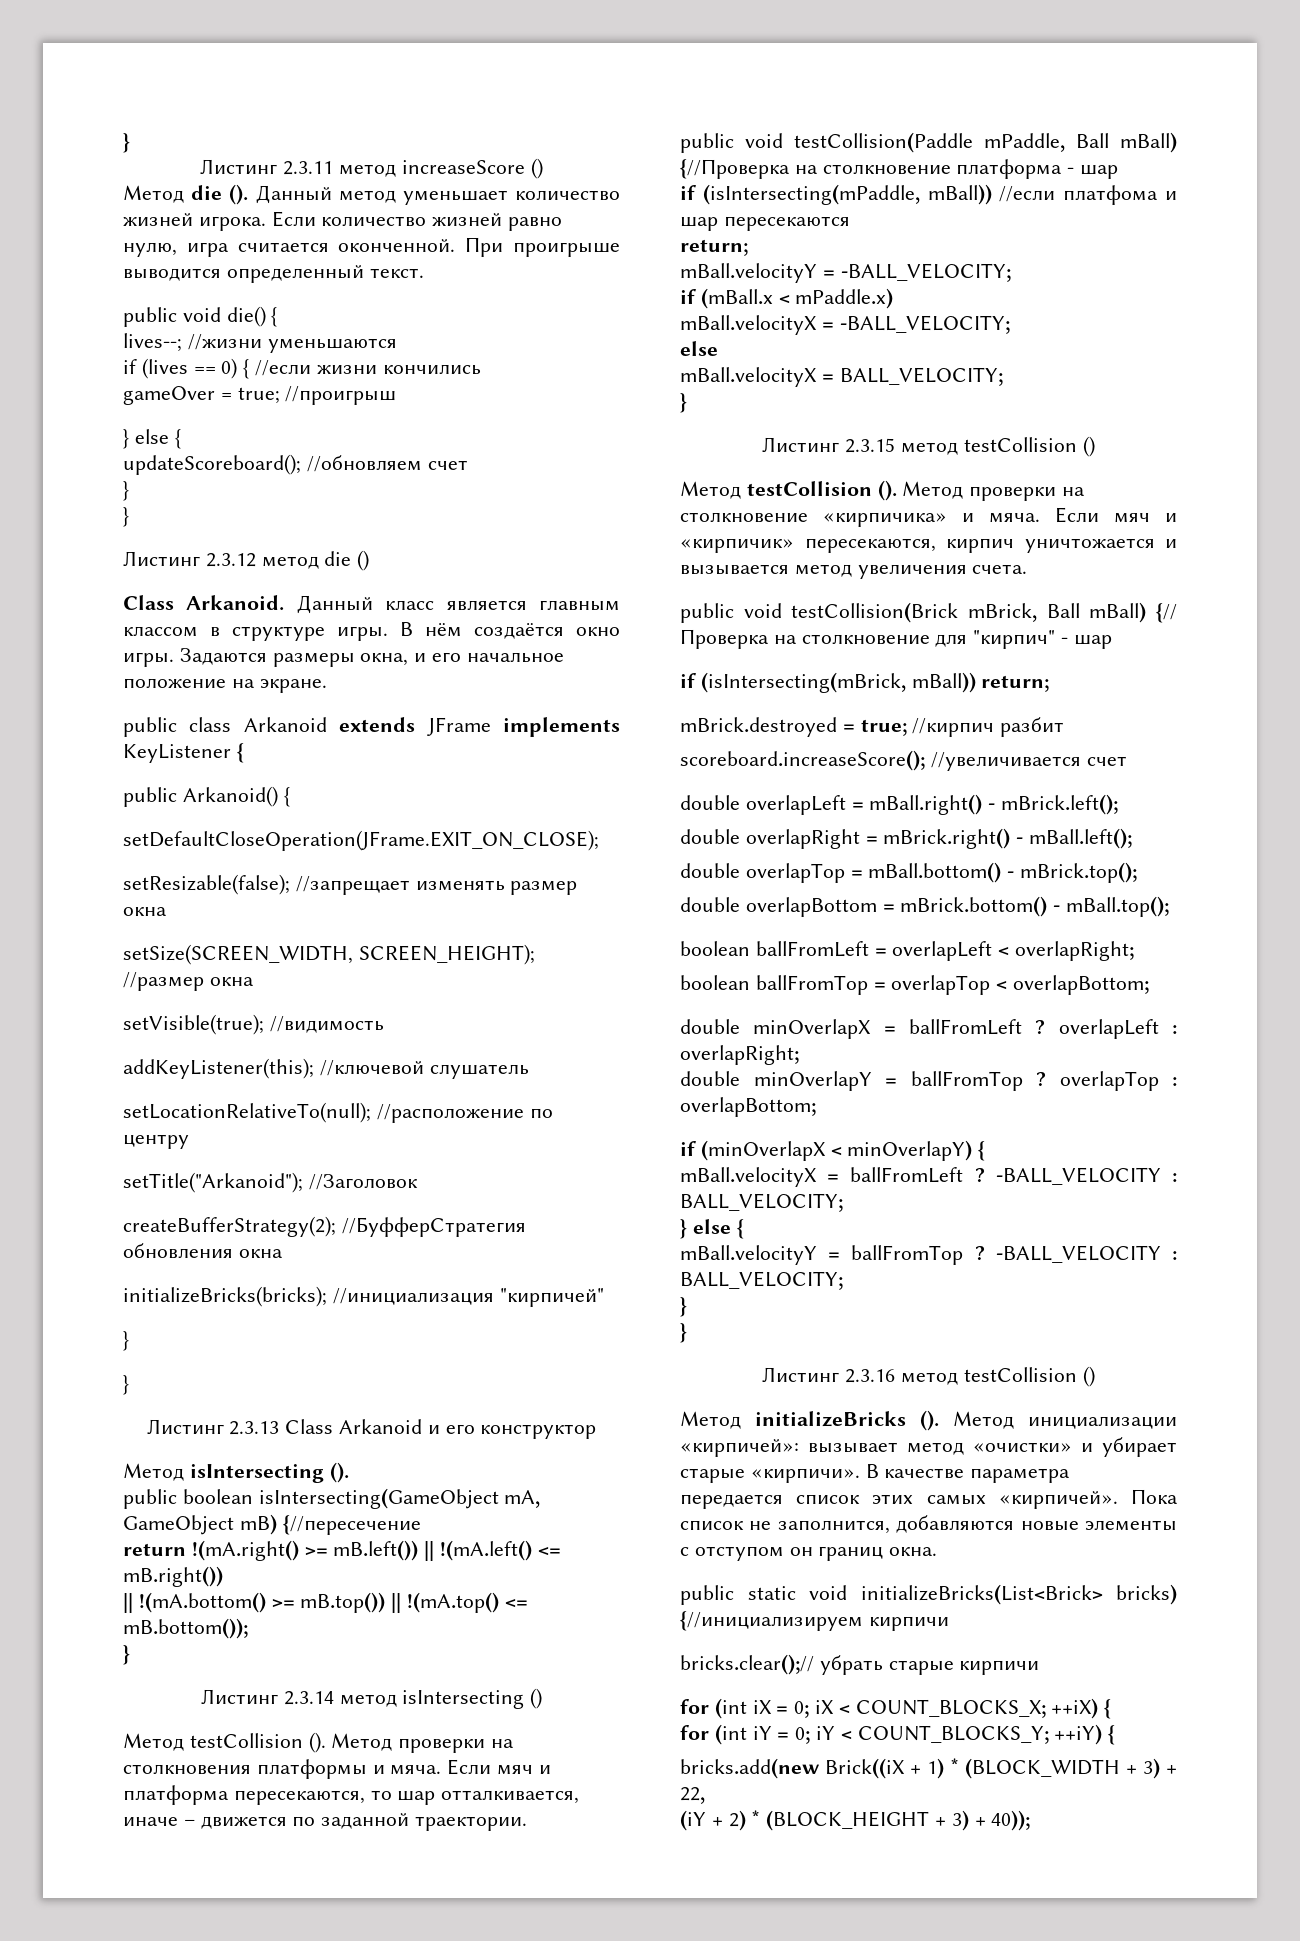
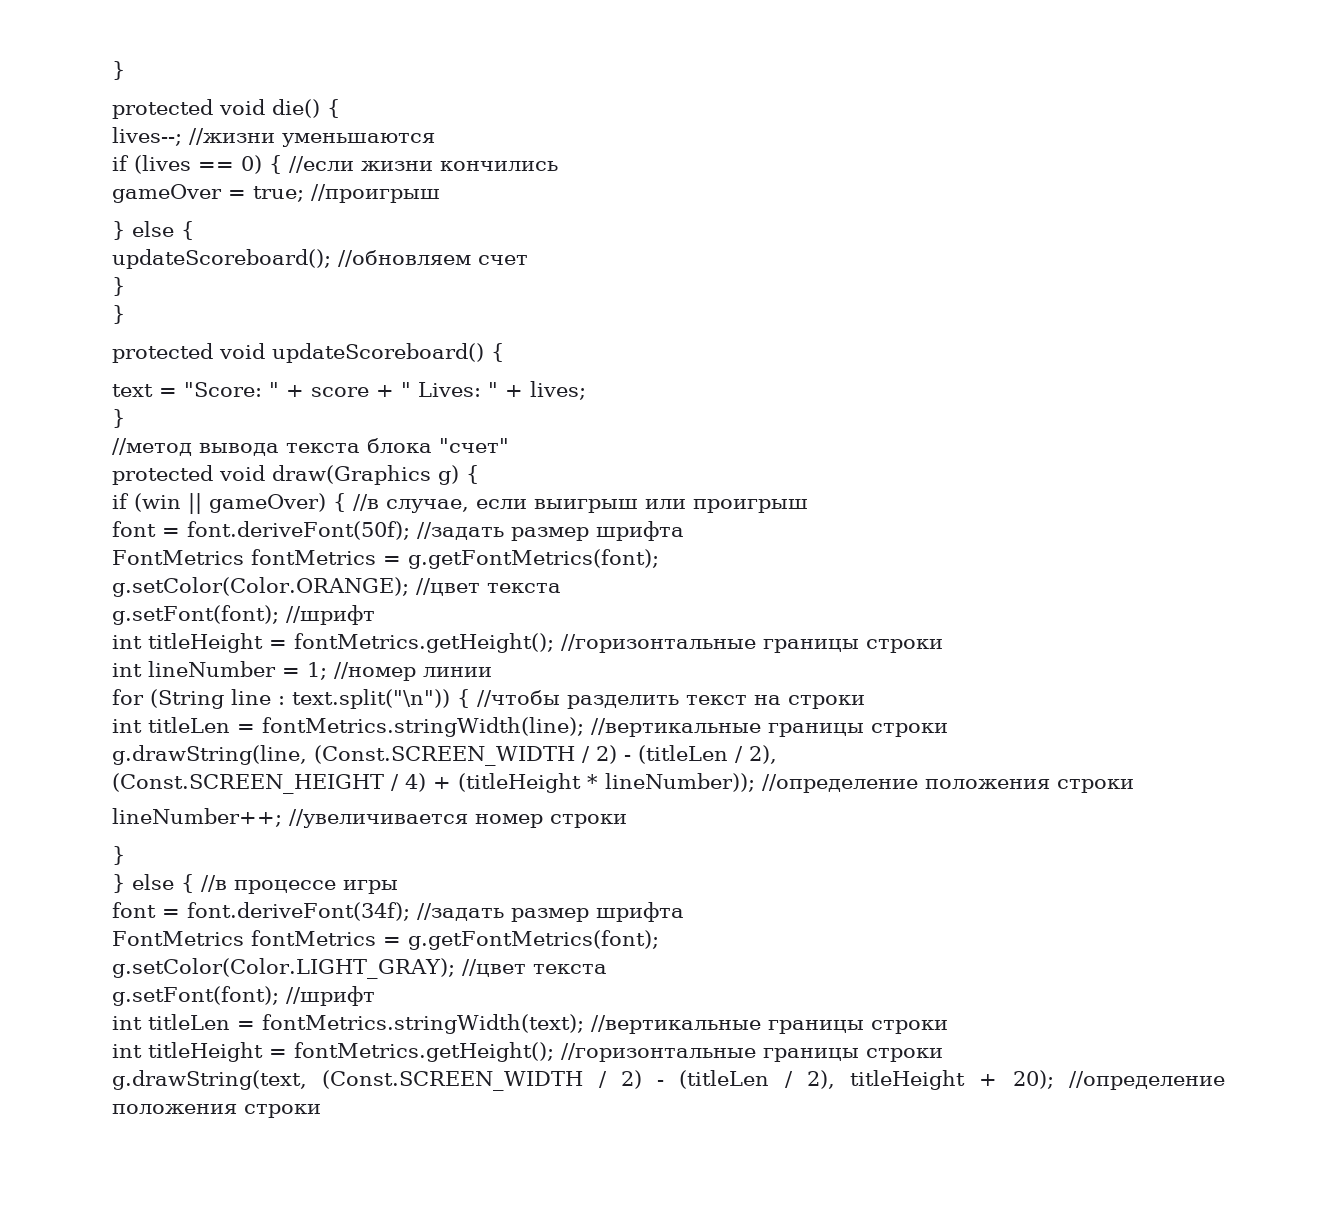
[123,133,130,153] [200,158,543,179] [123,184,620,205] [123,211,563,231] [123,237,620,257] [123,265,424,283] [123,307,177,327] } // Листинг 2.3.11 метод increaseScore () // Метод die (). Данный метод уменьшает количество жизней игрока. Если количество жизней равно нулю, игра считается оконченной. При проигрыше выводится определенный текст. // public -> [112,61,125,80] [112,99,213,119] } // protected
[123,550,370,571] [123,595,620,614] [123,622,620,641] [123,648,564,667] [123,678,327,693] [123,717,620,737] [123,743,244,763] [123,786,290,807] [123,830,599,851] [123,874,578,895] [123,907,167,916] [123,944,535,965] [123,972,254,991] [123,1014,384,1035] [123,1058,529,1079] [123,1102,553,1123] [123,1134,189,1149] [123,1172,418,1193] [123,1216,526,1237] [123,1243,283,1259] [123,1286,604,1307] [123,1331,129,1351] [123,1375,129,1395] [146,1419,597,1439] [123,1462,349,1483] [123,1488,541,1509] [123,1514,421,1535] [123,1540,561,1561] [123,1566,223,1587] [123,1592,528,1613] [123,1618,248,1639] [123,1645,130,1665] [200,1688,543,1709] [123,1732,515,1753] [123,1759,551,1779] [123,1785,580,1805] [123,1813,528,1831] [680,132,1177,153] [680,159,1119,179] [680,184,1177,205] [680,216,850,231] [680,239,748,256] [680,263,1011,283] [680,288,894,309] [680,315,1010,335] [680,341,718,356] [680,367,1003,387] [680,393,687,413] [762,436,1095,457] [680,480,1086,501] [680,507,1177,527] [680,538,1177,553] [680,564,1028,579] [680,602,1177,623] [680,629,1112,649] [680,672,1050,693] [680,717,1065,737] [680,750,1127,771] [680,794,1119,815] [680,828,1133,849] [680,862,1138,883] [680,896,1170,917] [680,941,1135,961] [680,975,1150,995] [680,1019,1177,1039] [680,1045,799,1065] [680,1071,1177,1091] [680,1097,816,1117] [680,1140,986,1161] [680,1167,1177,1187] [680,1193,843,1212] [680,1219,744,1239] [680,1245,1177,1265] [680,1271,843,1290] [680,1297,687,1317] [680,1323,687,1343] [762,1366,1095,1387] [680,1410,1177,1431] [680,1437,1177,1457] [680,1464,1071,1483] [680,1489,1178,1509] [680,1515,1177,1534] [680,1546,938,1561] [680,1584,1177,1605] [680,1611,949,1631] [680,1654,1040,1675] [680,1698,1112,1719] [680,1724,1116,1745] [680,1758,1177,1779] [680,1787,705,1804] [680,1810,1031,1831] Листинг 2.3.12 метод die () // Class Arkanoid. Данный класс является главным классом в структуре игры. В нём создаётся окно игры. Задаются размеры окна, и его начальное положение на экране. // public class Arkanoid extends JFrame implements KeyListener { // public Arkanoid() { // setDefaultCloseOperation(JFrame.EXIT_ON_CLOSE); // setResizable(false); //запрещает изменять размер окна // setSize(SCREEN_WIDTH, SCREEN_HEIGHT); //размер окна // setVisible(true); //видимость // addKeyListener(this); //ключевой слушатель // setLocationRelativeTo(null); //расположение по центру // setTitle("Arkanoid"); //Заголовок // createBufferStrategy(2); //БуфферСтратегия обновления окна // initializeBricks(bricks); //инициализация "кирпичей" // } // } // Листинг 2.3.13 Class Arkanoid и его конструктор // Метод isIntersecting (). // public boolean isIntersecting(GameObject mA, GameObject mB) {//пересечение // return !(mA.right() >= mB.left()) || !(mA.left() <= mB.right()) // || !(mA.bottom() >= mB.top()) || !(mA.top() <= mB.bottom()); // } // Листинг 2.3.14 метод isIntersecting () // Метод testCollision (). Метод проверки на столкновения платформы и мяча. Если мяч и платформа пересекаются, то шар отталкивается, иначе – движется по заданной траектории. // public void testCollision(Paddle mPaddle, Ball mBall) {//Проверка на столкновение платформа - шар // if (isIntersecting(mPaddle, mBall)) //если платфома и шар пересекаются // return; // mBall.velocityY = -BALL_VELOCITY; // if (mBall.x < mPaddle.x) // mBall.velocityX = -BALL_VELOCITY; // else // mBall.velocityX = BALL_VELOCITY; // } // Листинг 2.3.15 метод testCollision () // Метод testCollision (). Метод проверки на столкновение «кирпичика» и мяча. Если мяч и «кирпичик» пересекаются, кирпич уничтожается и вызывается метод увеличения счета. // public void testCollision(Brick mBrick, Ball mBall) {// Проверка на столкновение для "кирпич" - шар // if (isIntersecting(mBrick, mBall)) return; // mBrick.destroyed = true; //кирпич разбит // scoreboard.increaseScore(); //увеличивается счет // double overlapLeft = mBall.right() - mBrick.left(); // double overlapRight = mBrick.right() - mBall.left(); // double overlapTop = mBall.bottom() - mBrick.top(); // double overlapBottom = mBrick.bottom() - mBall.top(); // boolean ballFromLeft = overlapLeft < overlapRight; // boolean ballFromTop = overlapTop < overlapBottom; // double minOverlapX = ballFromLeft ? overlapLeft : overlapRight; // double minOverlapY = ballFromTop ? overlapTop : overlapBottom; // if (minOverlapX < minOverlapY) { // mBall.velocityX = ballFromLeft ? -BALL_VELOCITY : BALL_VELOCITY; // } else { // mBall.velocityY = ballFromTop ? -BALL_VELOCITY : BALL_VELOCITY; // } // } // Листинг 2.3.16 метод testCollision () // Метод initializeBricks (). Метод инициализации «кирпичей»: вызывает метод «очистки» и убирает старые «кирпичи». В качестве параметра передается список этих самых «кирпичей». Пока список не заполнится, добавляются новые элементы с отступом он границ окна. // public static void initializeBricks(List<Brick> bricks) {//инициализируем кирпичи // bricks.clear();// убрать старые кирпичи // for (int iX = 0; iX < COUNT_BLOCKS_X; ++iX) { // for (int iY = 0; iY < COUNT_BLOCKS_Y; ++iY) { // bricks.add(new Brick((iX + 1) * (BLOCK_WIDTH + 3) + 22, // (iY + 2) * (BLOCK_HEIGHT + 3) + 40)); -> [112,343,504,363] [112,381,586,400] [112,409,125,428] [112,438,509,456] [112,465,479,485] [112,493,808,514] [112,521,684,541] [112,549,659,569] [112,577,561,597] [112,605,375,625] [112,633,943,653] [112,661,492,681] [112,689,865,709] [112,717,948,737] [112,745,777,766] [112,773,1134,794] [112,808,627,828] [112,846,125,865] [112,874,398,894] [112,902,684,922] [112,930,659,950] [112,958,607,979] [112,986,375,1006] [112,1014,948,1034] [112,1042,943,1062] [112,1070,1225,1091] [112,1104,321,1118] protected void updateScoreboard() { // text = "Score: " + score + " Lives: " + lives; // } // //метод вывода текста блока "счет" // protected void draw(Graphics g) { // if (win || gameOver) { //в случае, если выигрыш или проигрыш // font = font.deriveFont(50f); //задать размер шрифта // FontMetrics fontMetrics = g.getFontMetrics(font); // g.setColor(Color.ORANGE); //цвет текста // g.setFont(font); //шрифт // int titleHeight = fontMetrics.getHeight(); //горизонтальные границы строки // int lineNumber = 1; //номер линии // for (String line : text.split("\n")) { //чтобы разделить текст на строки // int titleLen = fontMetrics.stringWidth(line); //вертикальные границы строки // g.drawString(line, (Const.SCREEN_WIDTH / 2) - (titleLen / 2), // (Const.SCREEN_HEIGHT / 4) + (titleHeight * lineNumber)); //определение положения строки // lineNumber++; //увеличивается номер строки // } // } else { //в процессе игры // font = font.deriveFont(34f); //задать размер шрифта // FontMetrics fontMetrics = g.getFontMetrics(font); // g.setColor(Color.LIGHT_GRAY); //цвет текста // g.setFont(font); //шрифт // int titleLen = fontMetrics.stringWidth(text); //вертикальные границы строки // int titleHeight = fontMetrics.getHeight(); //горизонтальные границы строки // g.drawString(text, (Const.SCREEN_WIDTH / 2) - (titleLen / 2), titleHeight + 20); //определение положения строки

